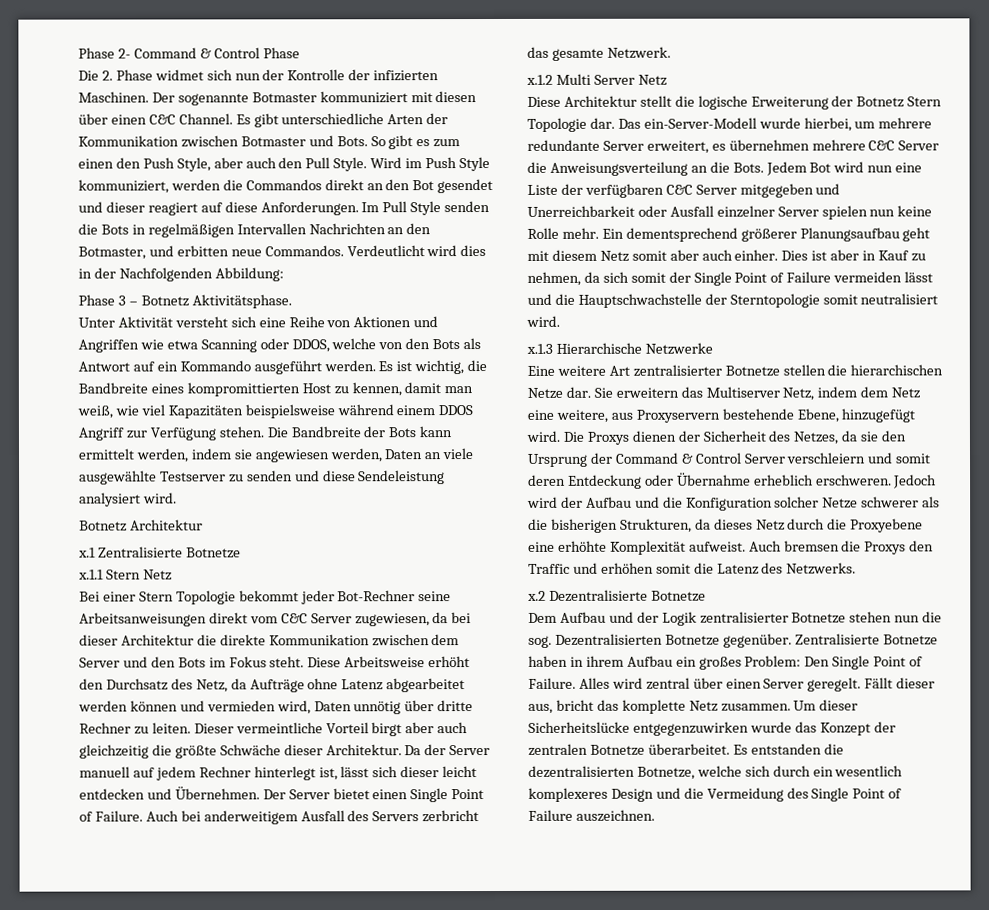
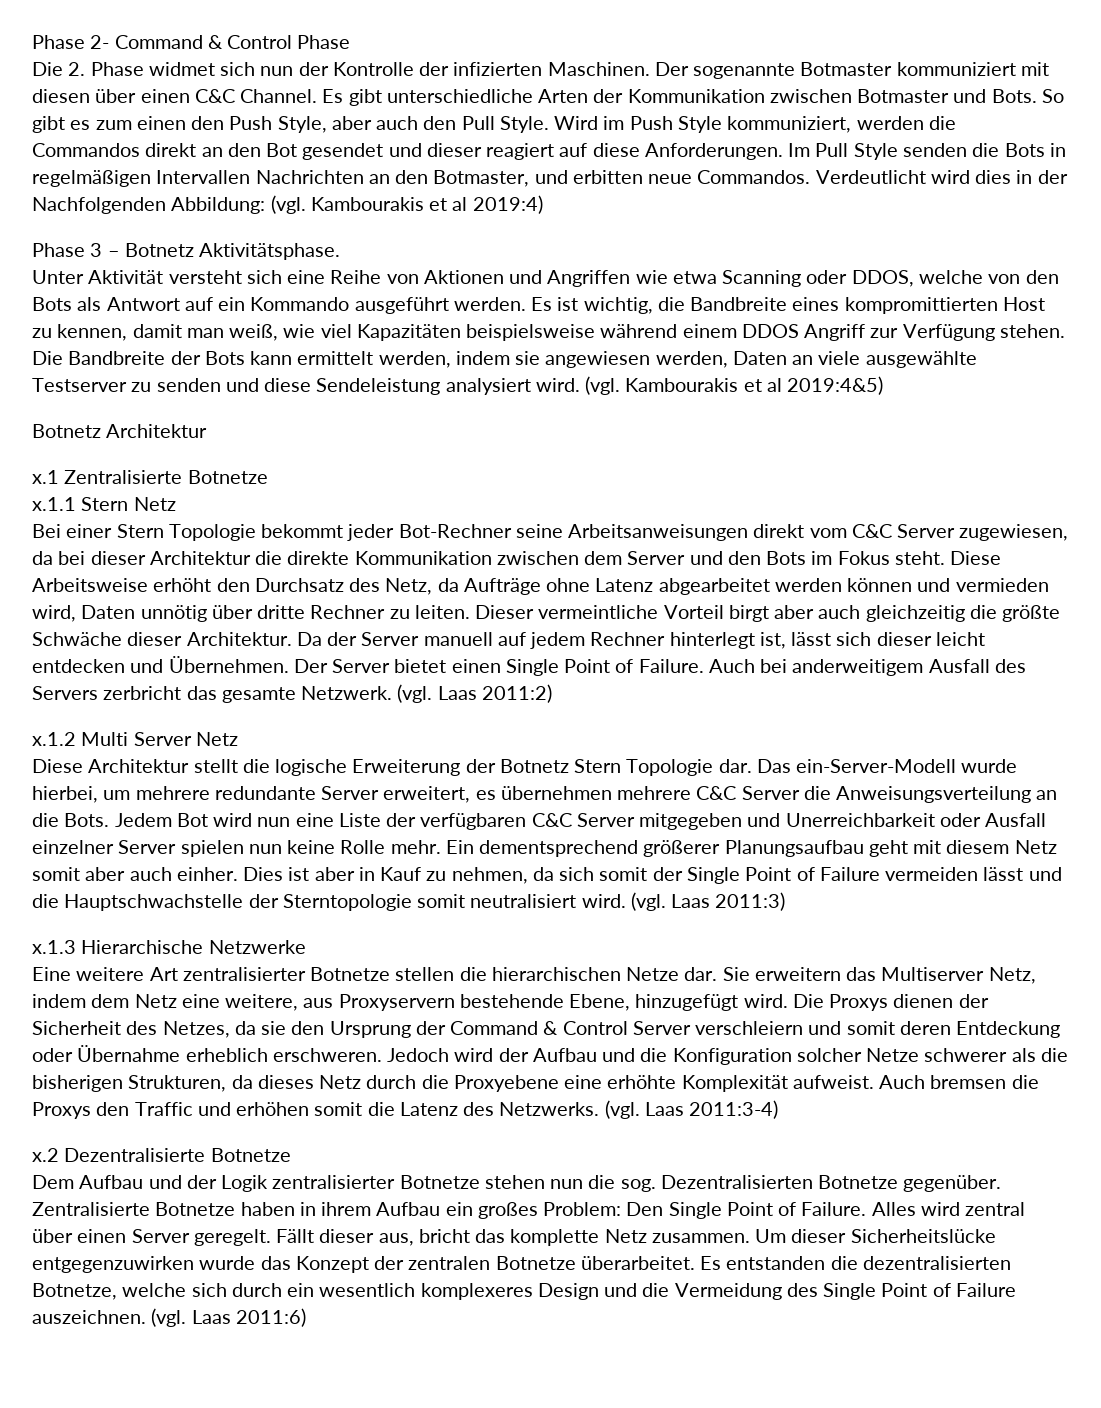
(284, 274) none -> [270,195,543,214] (vgl. Kambourakis et al 2019:4)
(177, 498) none -> [585,376,884,395] (vgl. Kambourakis et al 2019:4&5)
(671, 52) none -> [397,684,552,703] (vgl. Laas 2011:2)
(560, 321) none -> [630,892,786,911] (vgl. Laas 2011:3)
(857, 568) none -> [604,1100,779,1119] (vgl. Laas 2011:3-4)
(655, 815) none -> [151,1308,306,1327] (vgl. Laas 2011:6)

